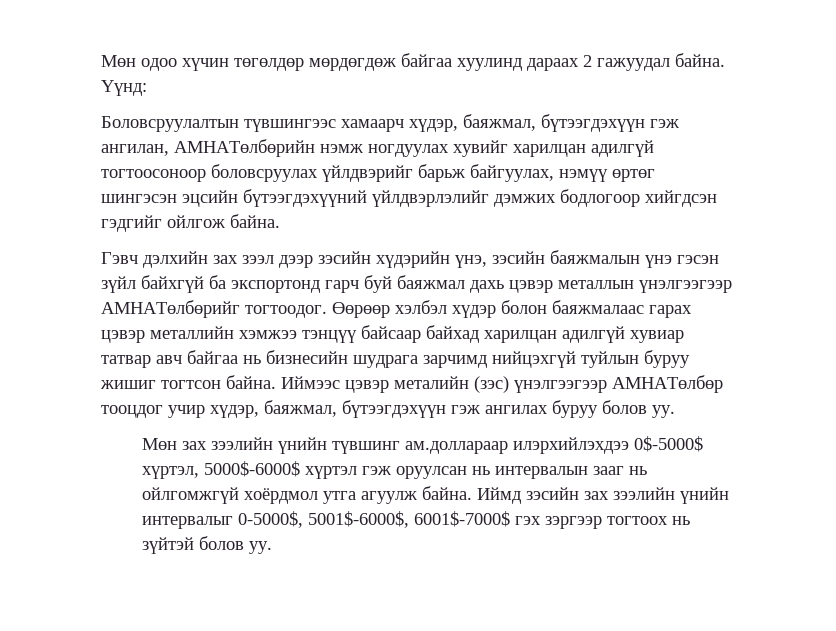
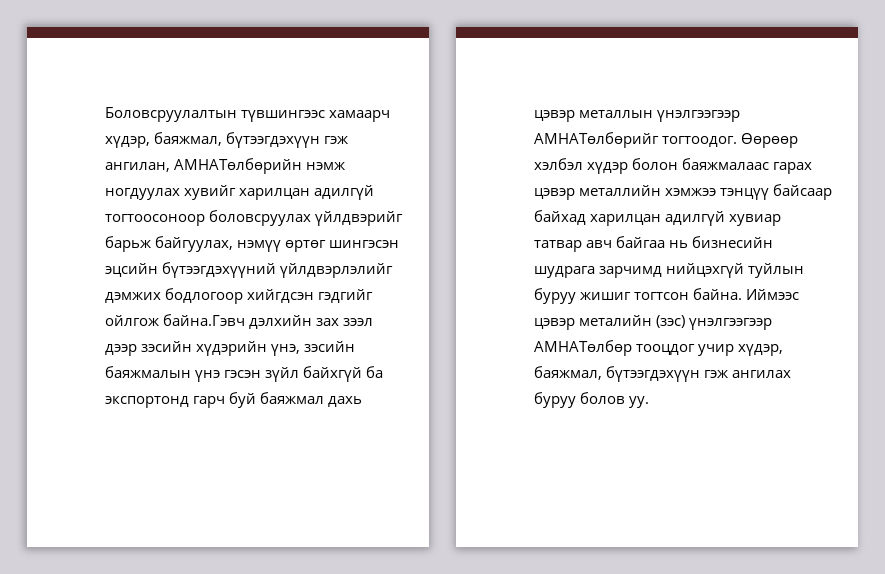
[101,53,725,71] [101,80,147,96] Мөн одоо хүчин төгөлдөр мөрдөгдөж байгаа хуулинд дараах 2 гажуудал байна. Үүнд: // -> (105, 114) none
[230,214,280,228] [101,252,138,264] байна. // Гэвч -> [163,314,246,326] байна.Гэвч
[141,436,703,454] [141,461,647,479] [141,486,729,504] [141,511,690,529] [141,536,272,554] // Мөн зах зээлийн үнийн түвшинг ам.доллараар илэрхийлэхдээ 0$-5000$ хүртэл, 5000$-6000$ хүртэл гэж оруулсан нь интервалын зааг нь ойлгомжгүй хоёрдмол утга агуулж байна. Иймд зэсийн зах зээлийн үнийн интервалыг 0-5000$, 5001$-6000$, 6001$-7000$ гэх зэргээр тогтоох нь зүйтэй болов уу. -> (650, 402) none

